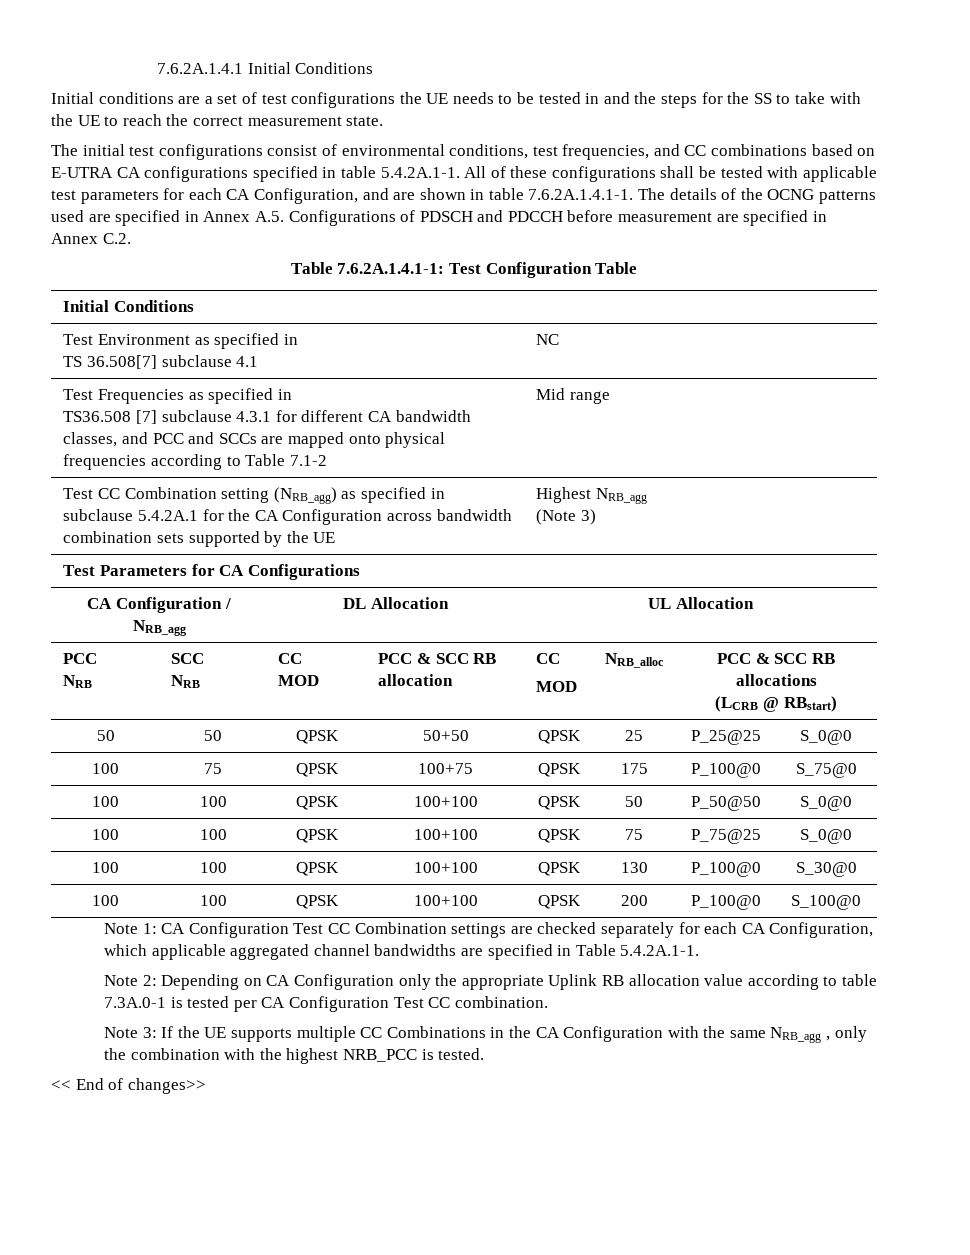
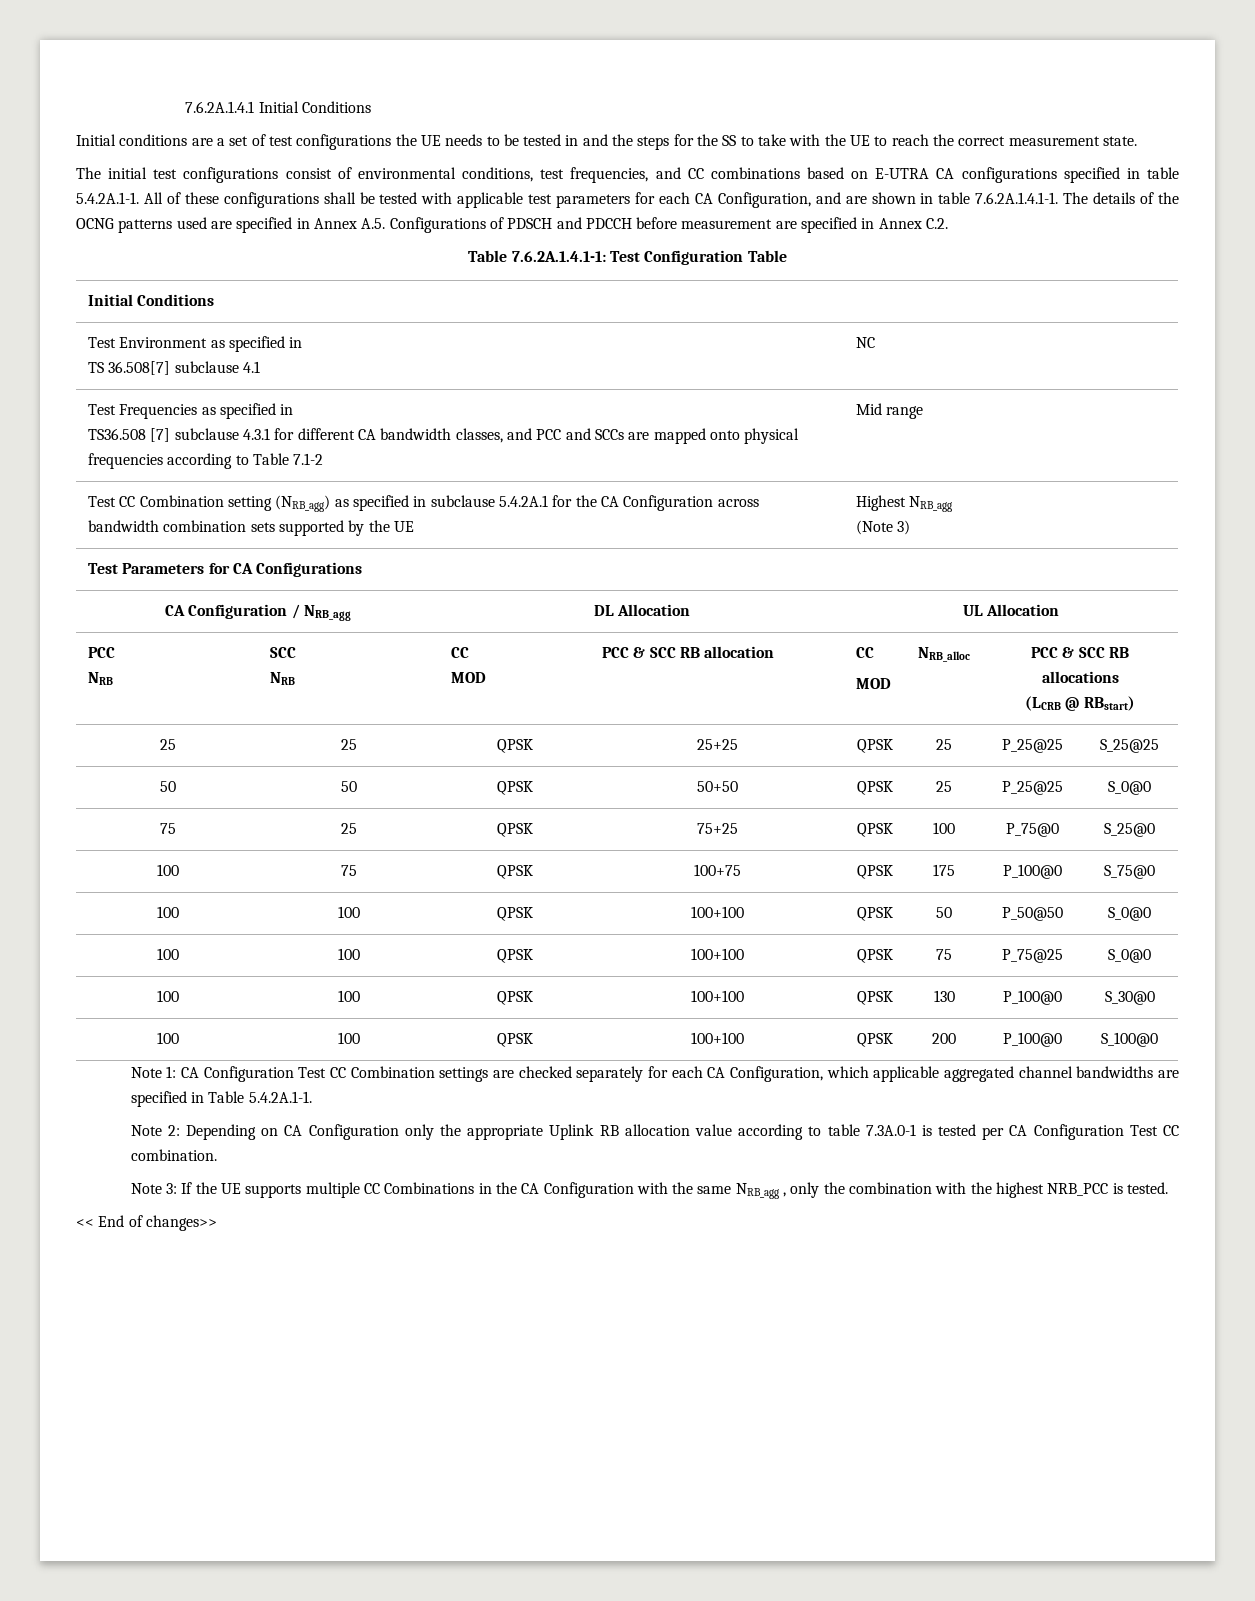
(837, 704) none -> [159,739,176,750] [341,739,357,750] [497,739,533,753] [697,739,738,750] [857,739,893,753] [936,739,952,750] [1001,739,1063,753] [1100,739,1159,753] // 25 | 25 | QPSK | 25+25 | QPSK | 25 | P_25@25 | S_25@25
(852, 737) none -> [159,823,176,834] [341,823,357,834] [497,823,533,837] [697,823,738,834] [857,823,893,837] [933,822,955,834] [1005,823,1059,837] [1104,823,1155,837] // 75 | 25 | QPSK | 75+25 | QPSK | 100 | P_75@0 | S_25@0

